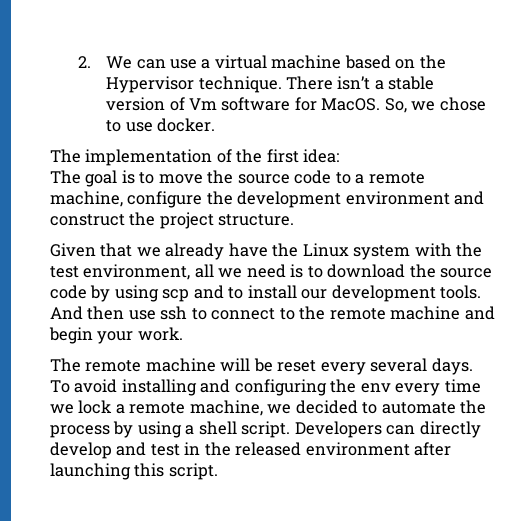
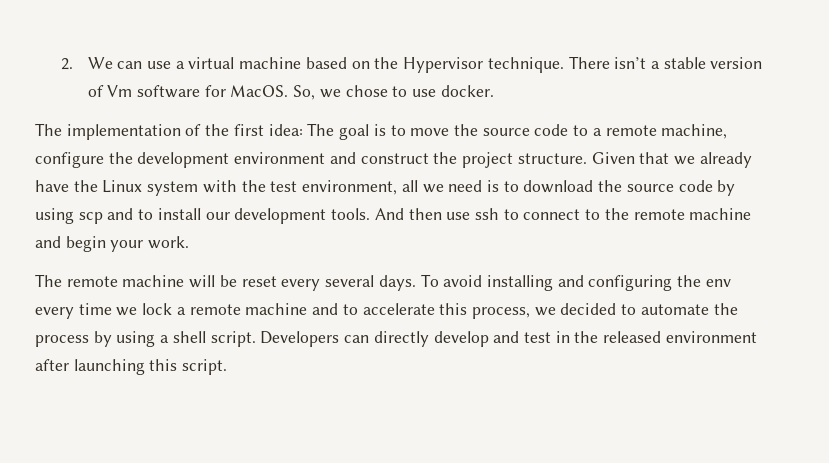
(340, 156) // -> (303, 130) none
(295, 220) // -> (587, 158) none
[189,400,263,416] machine, -> [245,303,530,319] machine and to accelerate this process,

